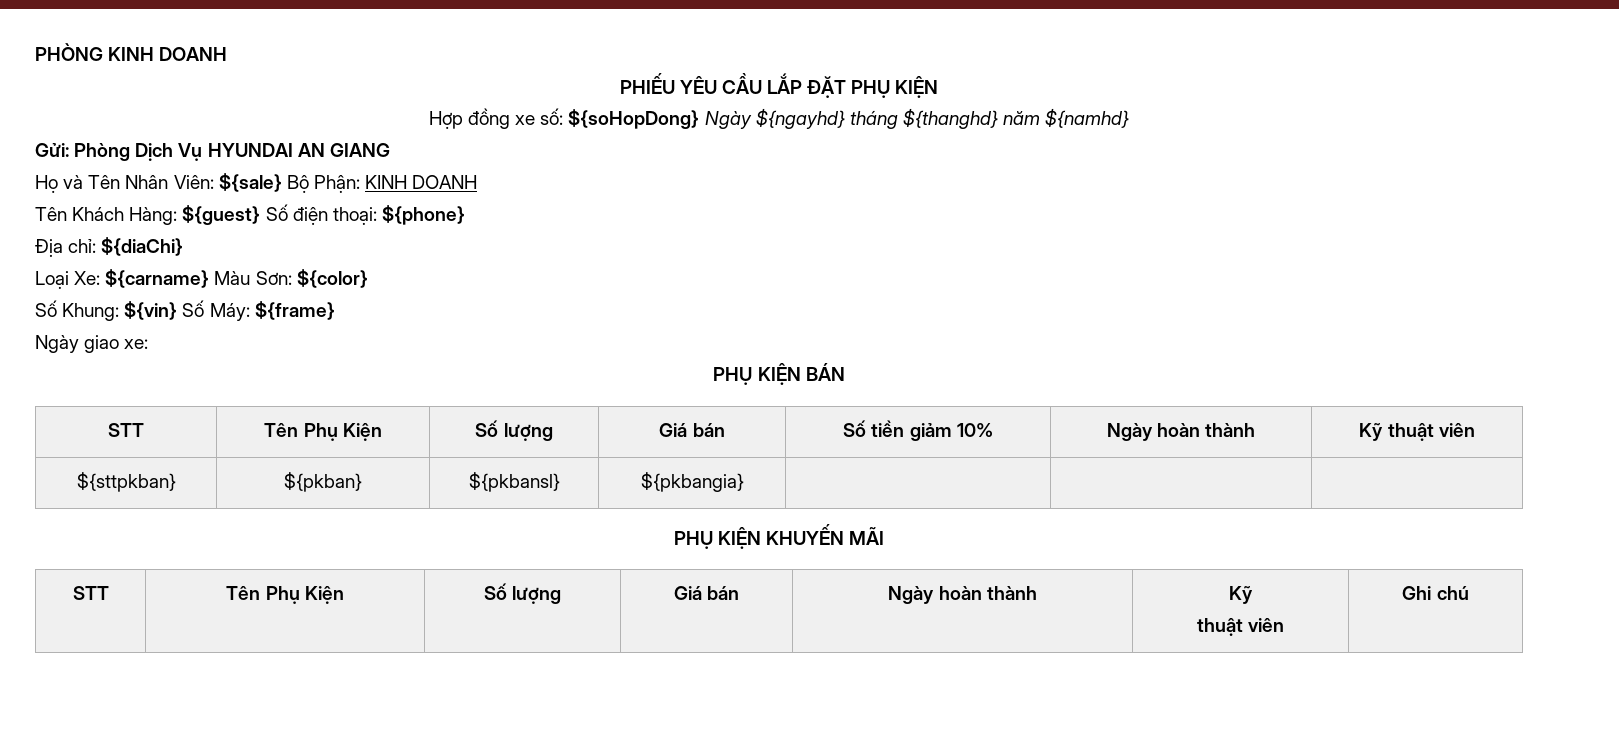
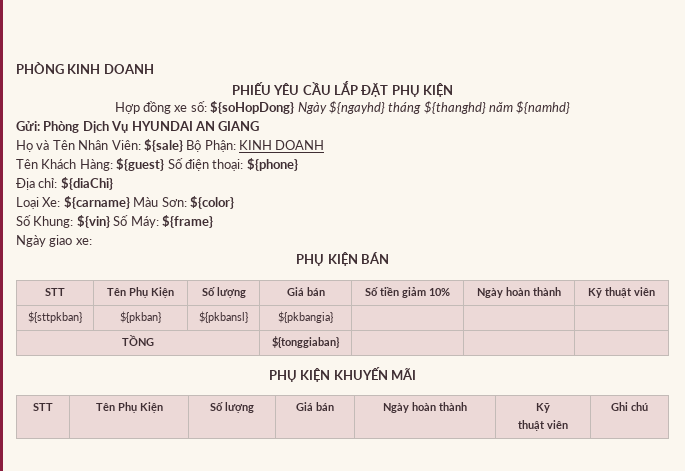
(744, 482) none -> [122,335,154,346] [272,336,340,348] // TỒNG | ${tonggiaban} | | |

